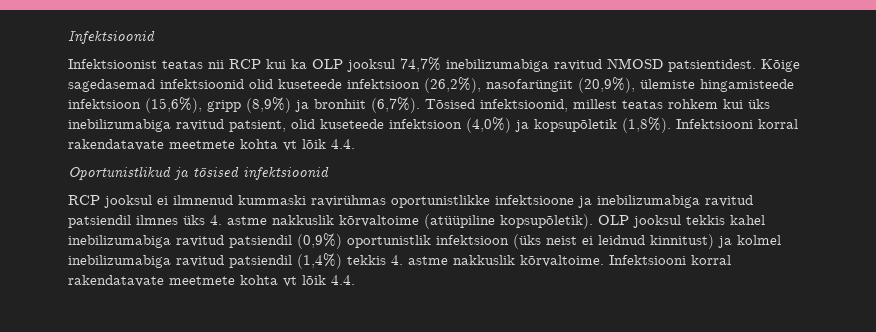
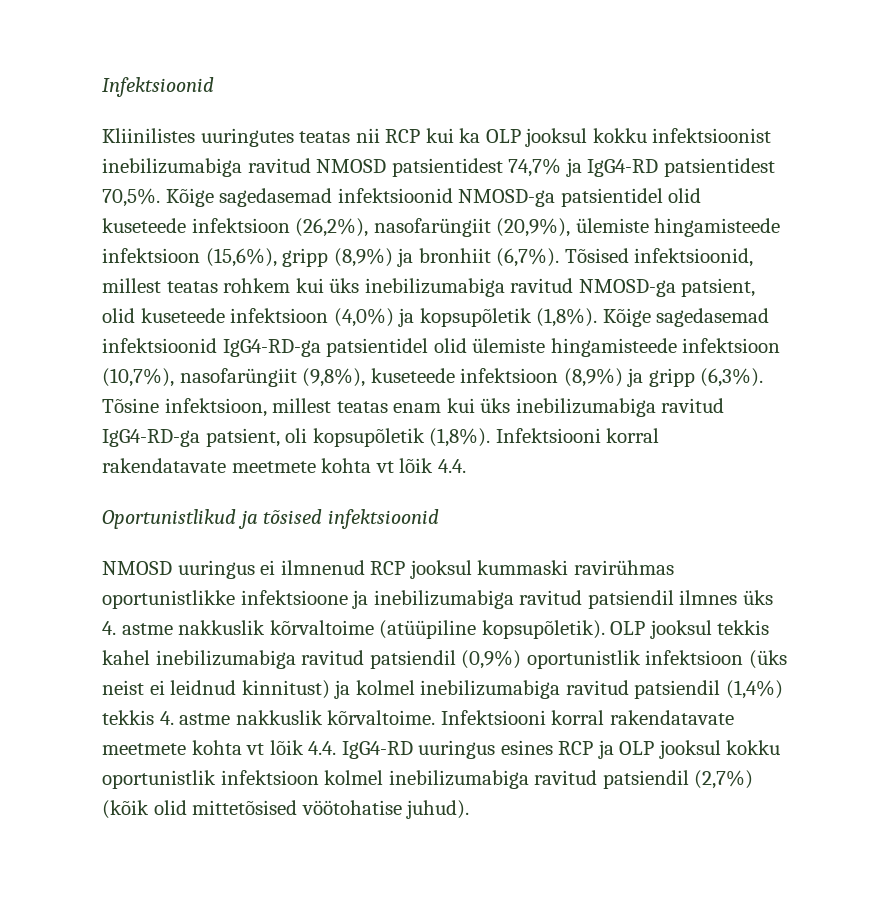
[68,59,157,69] Infektsioonist -> [102,128,294,147] Kliinilistes uuringutes
[400,57,441,72] 74,7% -> [592,128,772,143] kokku infektsioonist
[668,59,800,72] [68,79,244,92] patsientidest. Kõige sagedasemad infektsioonid -> [391,158,775,177] [102,188,663,207] patsientidest 74,7% ja IgG4-RD patsientidest 70,5%. Kõige sagedasemad infektsioonid NMOSD-ga patsientidel
(224, 125) none -> [578,279,676,297] NMOSD-ga
(671, 125) none -> [602,308,770,327] [102,338,781,357] [102,368,764,387] [102,398,725,417] [102,428,491,447] Kõige sagedasemad infektsioonid IgG4-RD-ga patsientidel olid ülemiste hingamisteede infektsioon (10,7%), nasofarüngiit (9,8%), kuseteede infektsioon (8,9%) ja gripp (6,3%). Tõsine infektsioon, millest teatas enam kui üks inebilizumabiga ravitud IgG4-RD-ga patsient, oli kopsupõletik (1,8%).
[68,195,233,208] RCP jooksul ei ilmnenud -> [102,560,472,579] NMOSD uuringus ei ilmnenud RCP jooksul
(355, 280) none -> [341,740,781,759] [102,770,754,789] [102,800,470,819] IgG4-RD uuringus esines RCP ja OLP jooksul kokku oportunistlik infektsioon kolmel inebilizumabiga ravitud patsiendil (2,7%) (kõik olid mittetõsised vöötohatise juhud).

